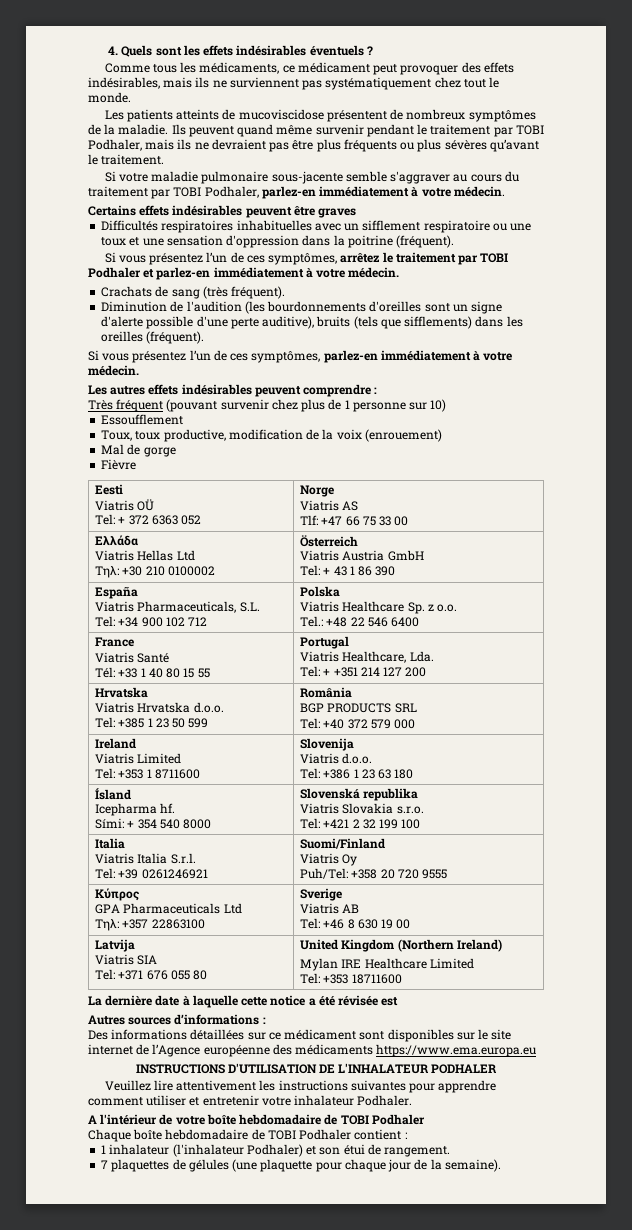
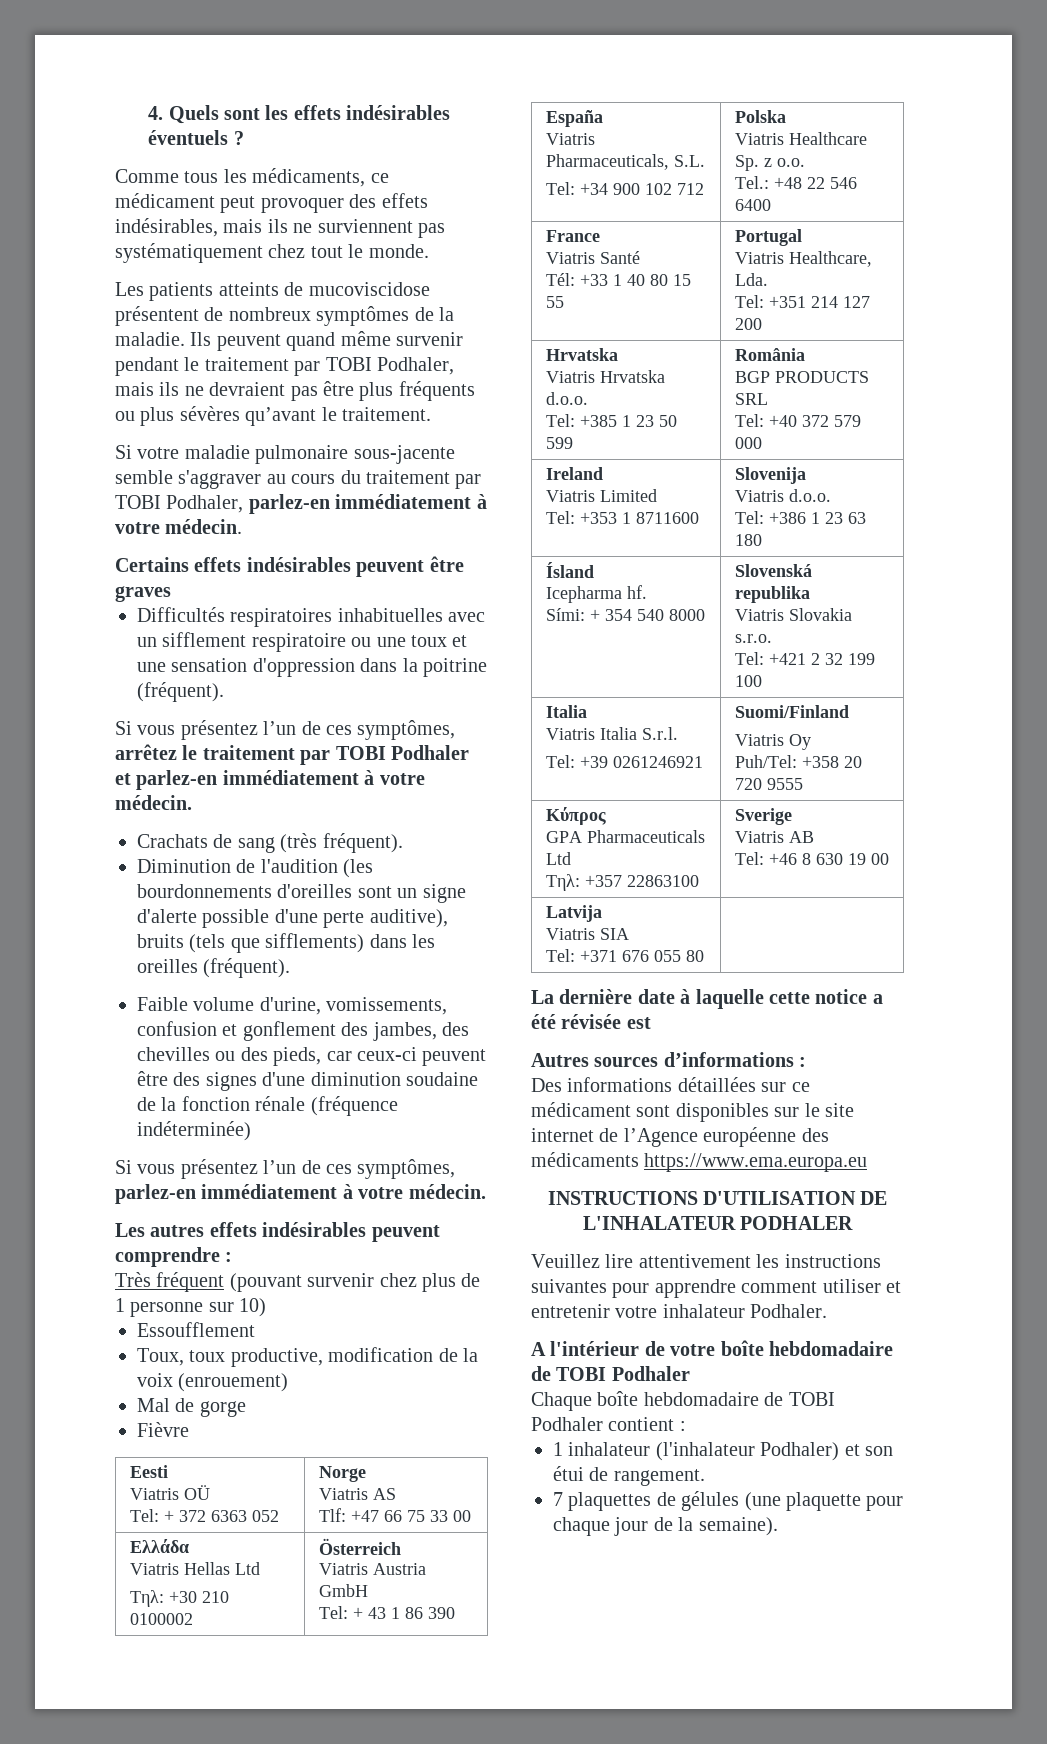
(205, 337) none -> [137,997,448,1015] [137,1021,469,1041] [137,1047,487,1066] [137,1071,478,1091] [137,1096,398,1116] [137,1121,251,1141] // Faible volume d'urine, vomissements, confusion et gonflement des jambes, des chevilles ou des pieds, car ceux-ci peuvent être des signes d'une diminution soudaine de la fonction rénale (fréquence indéterminée)
[323,668,331,676] + -> (764, 301) none
[300,939,502,952] [300,958,474,971] [300,973,402,984] United Kingdom (Northern Ireland) // Mylan IRE Healthcare Limited // Tel: +353 18711600 -> (704, 956) none

